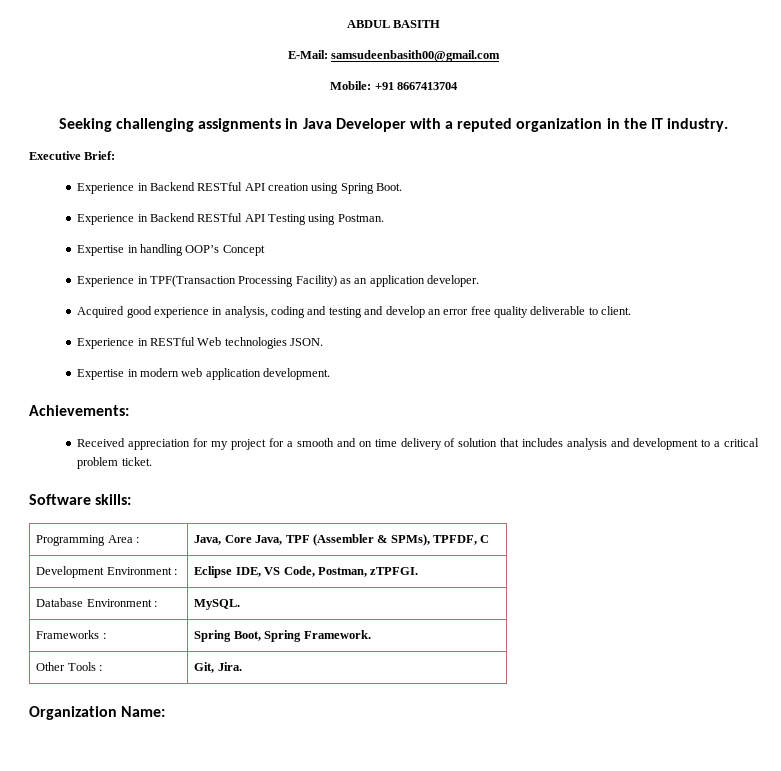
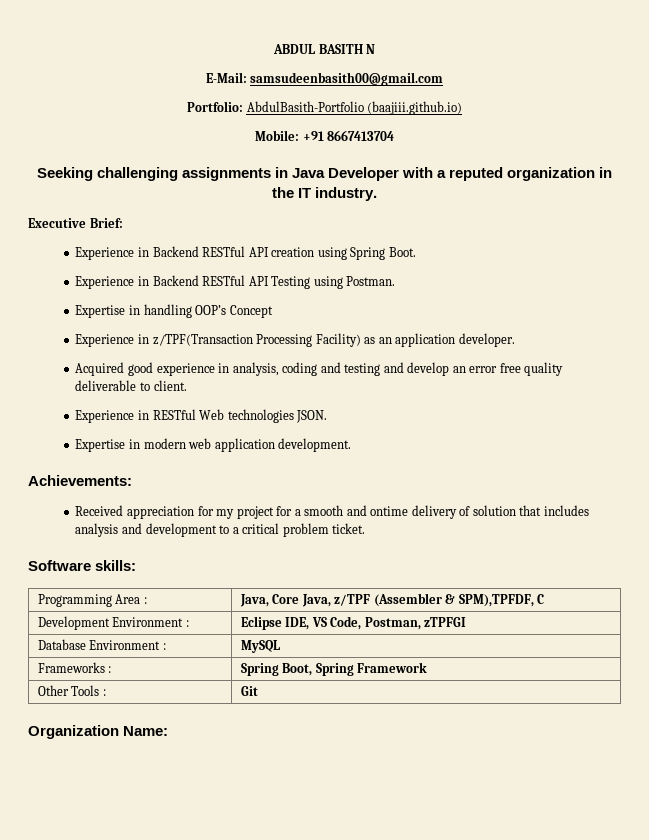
(441, 24) none -> [366,44,376,54] N
(501, 56) none -> [186,101,463,115] // Portfolio: AbdulBasith-Portfolio (baajiii.github.io)
[149,275,236,287] TPF(Transaction -> [152,334,253,346] z/TPF(Transaction
[358,439,397,447] on time -> [370,506,409,516] ontime
[285,535,310,543] TPF -> [334,594,371,606] z/TPF
[390,534,478,546] SPMs), TPFDF, -> [458,594,534,607] SPM),TPFDF,
[370,567,419,575] zTPFGI. -> [424,617,467,627] zTPFGI
[194,599,241,610] MySQL. -> [240,640,280,653] MySQL
[303,630,371,639] Framework. -> [357,662,428,673] Framework
[194,662,242,673] Git, Jira. -> [240,686,258,696] Git

